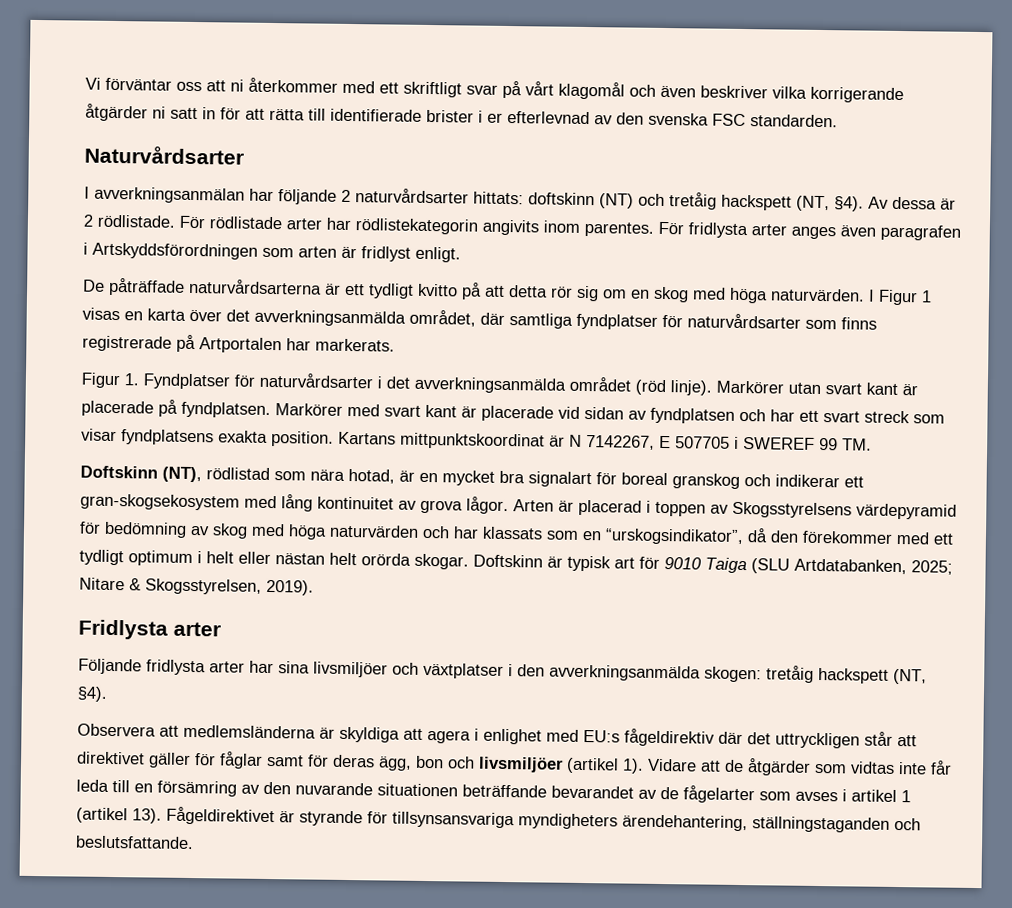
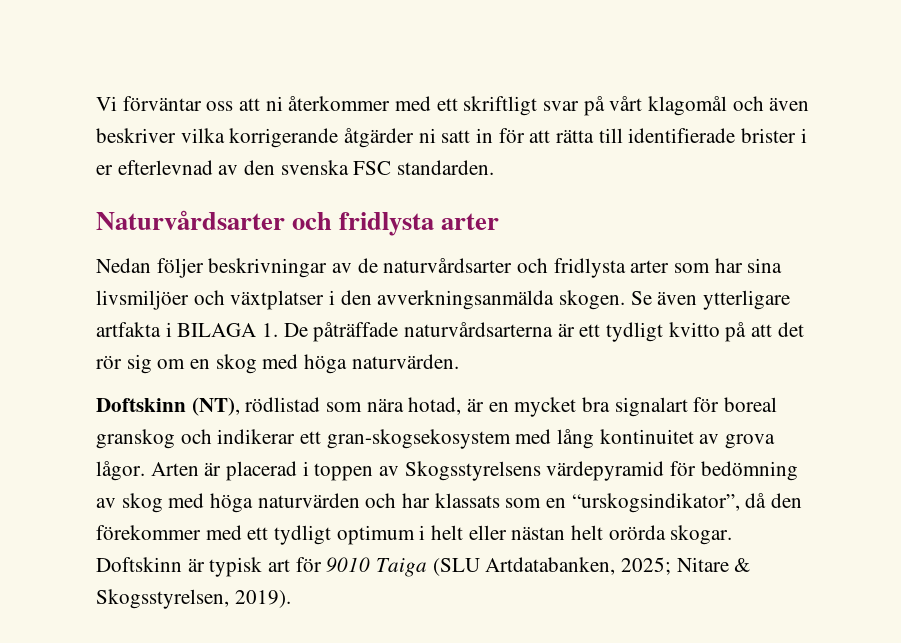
[84,186,956,212] [83,214,961,241] [83,242,461,263] // I avverkningsanmälan har följande 2 naturvårdsarter hittats: doftskinn (NT) och tretåig hackspett (NT, §4). Av dessa är 2 rödlistade. För rödlistade arter har rödlistekategorin angivits inom parentes. För fridlysta arter anges även paragrafen i Artskyddsförordningen som arten är fridlyst enligt. // -> [292,212,500,236] [96,258,783,278] [96,290,791,310] [96,322,279,337] och fridlysta arter // Nedan följer beskrivningar av de naturvårdsarter och fridlysta arter som har sina livsmiljöer och växtplatser i den avverkningsanmälda skogen. Se även ytterligare artfakta i BILAGA 1.
[509,285,548,298] detta -> [777,322,804,337] det
[868,289,932,306] [82,307,877,330] [82,334,395,354] [81,372,918,396] [81,399,945,424] [81,428,872,451] I Figur 1 visas en karta över det avverkningsanmälda området, där samtliga fyndplatser för naturvårdsarter som finns registrerade på Artportalen har markerats. // Figur 1. Fyndplatser för naturvårdsarter i det avverkningsanmälda området (röd linje). Markörer utan svart kant är placerade på fyndplatsen. Markörer med svart kant är placerade vid sidan av fyndplatsen och har ett svart streck som visar fyndplatsens exakta position. Kartans mittpunktskoordinat är N 7142267, E 507705 i SWEREF 99 TM. -> (459, 361) none
[78,619,221,640] [78,658,927,685] [77,686,107,702] [77,723,917,749] [77,751,952,776] [76,779,911,804] [76,806,921,833] [75,835,194,850] // Fridlysta arter // Följande fridlysta arter har sina livsmiljöer och växtplatser i den avverkningsanmälda skogen: tretåig hackspett (NT, §4). // Observera att medlemsländerna är skyldiga att agera i enlighet med EU:s fågeldirektiv där det uttryckligen står att direktivet gäller för fåglar samt för deras ägg, bon och livsmiljöer (artikel 1). Vidare att de åtgärder som vidtas inte får leda till en försämring av den nuvarande situationen beträffande bevarandet av de fågelarter som avses i artikel 1 (artikel 13). Fågeldirektivet är styrande för tillsynsansvariga myndigheters ärendehantering, ställningstaganden och beslutsfattande. -> (291, 599) none

